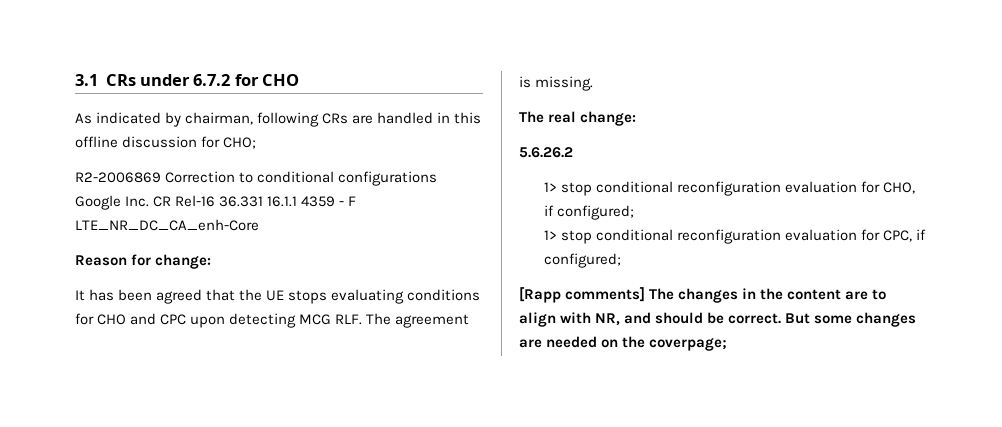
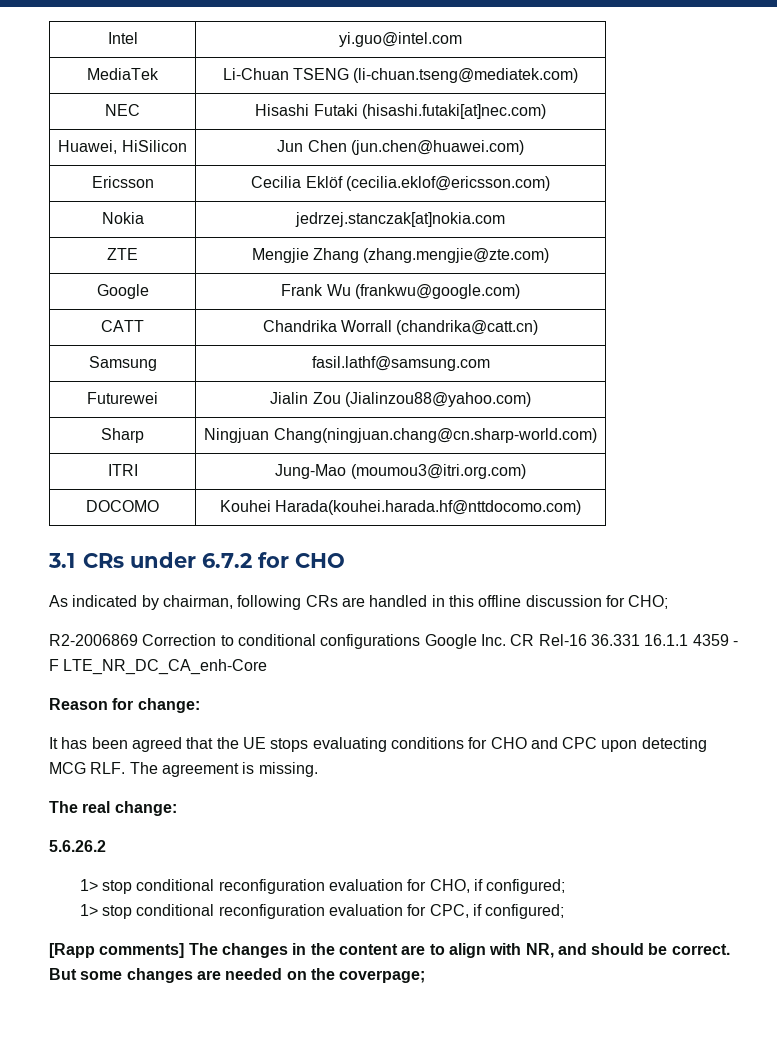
(75, 80) none -> [107,32,138,44] [339,32,462,47] [87,68,159,80] [222,68,579,83] [105,104,140,116] [255,104,546,119] [58,140,187,154] [277,140,524,155] [91,176,154,188] [251,176,550,191] [101,212,144,224] [295,212,505,227] [107,248,138,260] [251,248,550,263] [96,284,149,299] [281,284,520,299] [101,320,144,332] [262,320,539,335] [88,356,157,371] [311,356,490,371] [87,392,158,404] [270,392,531,407] [101,428,144,443] [204,428,597,443] [107,464,138,476] [275,464,526,479] [86,500,159,512] [219,500,582,515] Intel | yi.guo@intel.com // MediaTek | Li-Chuan TSENG (li-chuan.tseng@mediatek.com) // NEC | Hisashi Futaki (hisashi.futaki[at]nec.com) // Huawei, HiSilicon | Jun Chen (jun.chen@huawei.com) // Ericsson | Cecilia Eklöf (cecilia.eklof@ericsson.com) // Nokia | jedrzej.stanczak[at]nokia.com // ZTE | Mengjie Zhang (zhang.mengjie@zte.com) // Google | Frank Wu (frankwu@google.com) // CATT | Chandrika Worrall (chandrika@catt.cn) // Samsung | fasil.lathf@samsung.com // Futurewei | Jialin Zou (Jialinzou88@yahoo.com) // Sharp | Ningjuan Chang(ningjuan.chang@cn.sharp-world.com) // ITRI | Jung-Mao (moumou3@itri.org.com) // DOCOMO | Kouhei Harada(kouhei.harada.hf@nttdocomo.com) //

